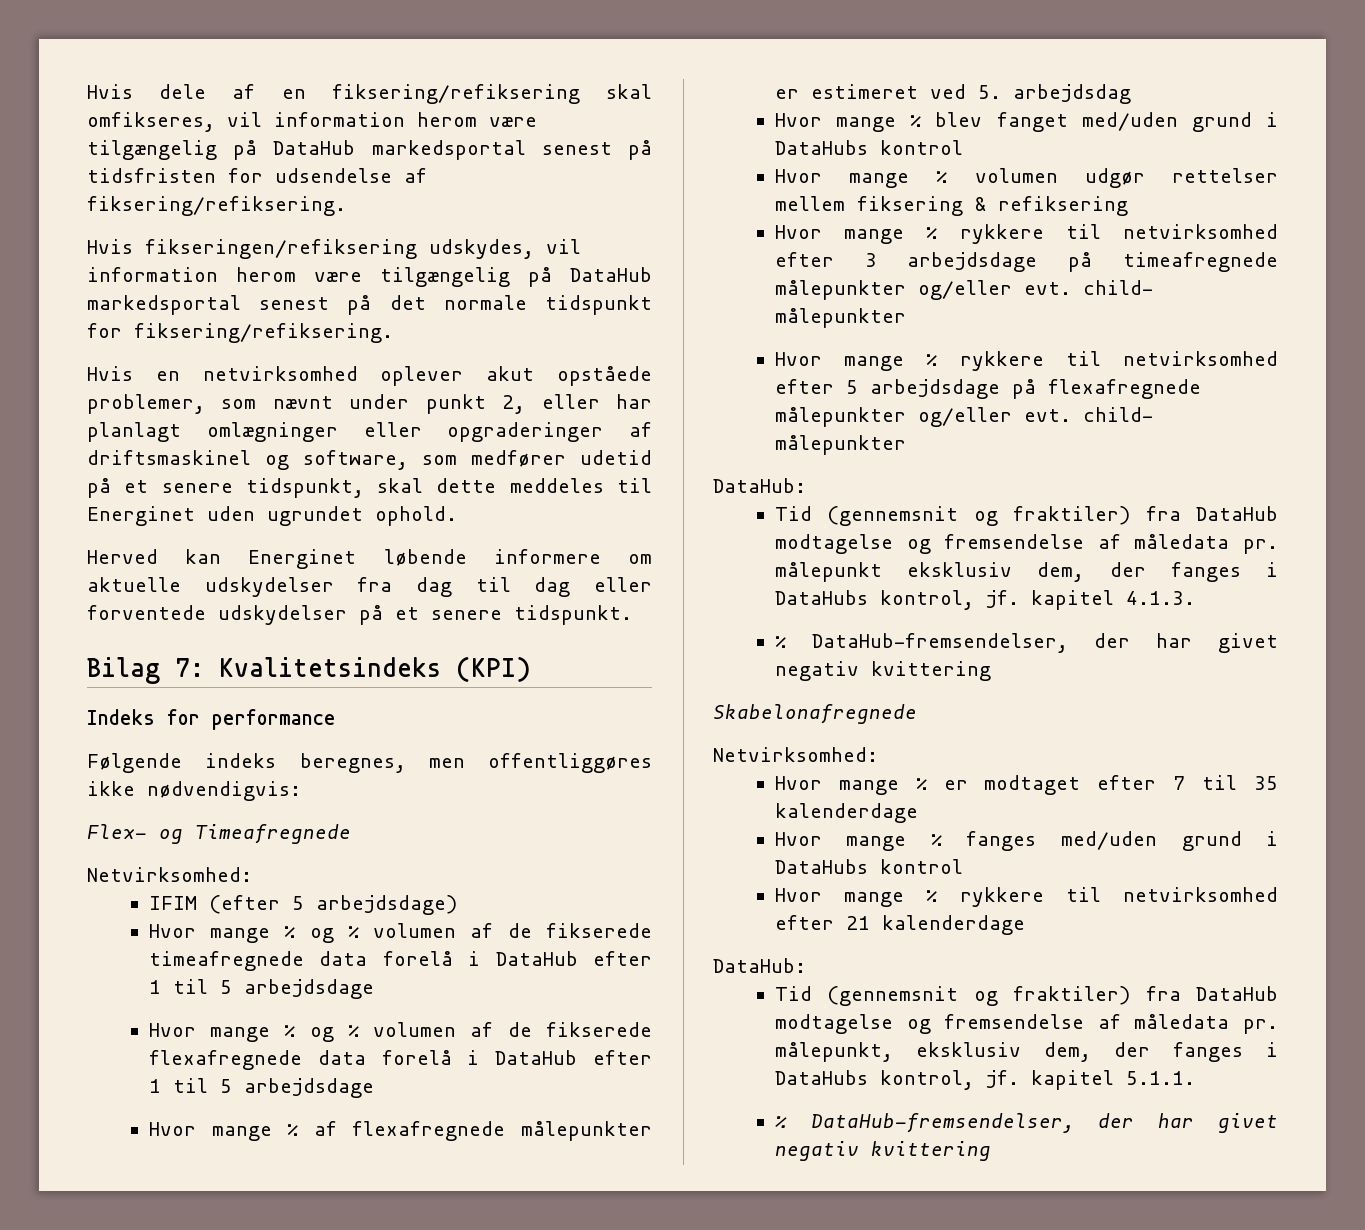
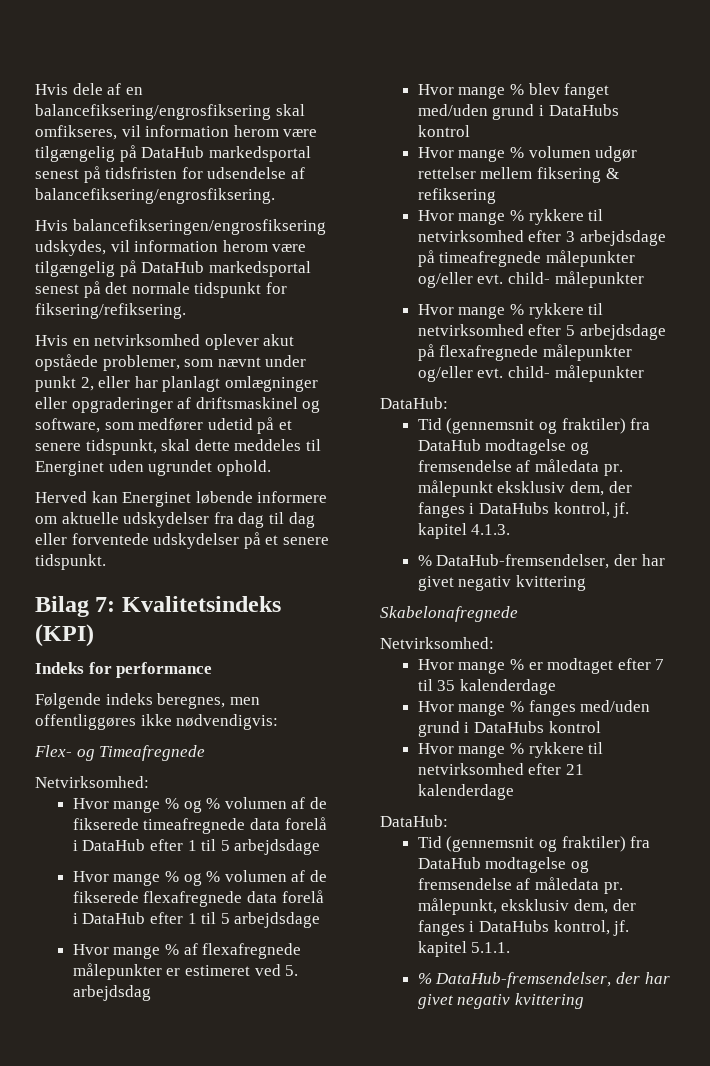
[331,84,580,104] fiksering/refiksering -> [35,104,271,120] balancefiksering/engrosfiksering
[87,196,346,216] [87,239,417,259] fiksering/refiksering. // Hvis fikseringen/refiksering -> [35,188,275,204] [35,219,326,235] balancefiksering/engrosfiksering. // Hvis balancefikseringen/engrosfiksering
[148,895,457,915] // IFIM (efter 5 arbejdsdage) -> (149, 782) none

